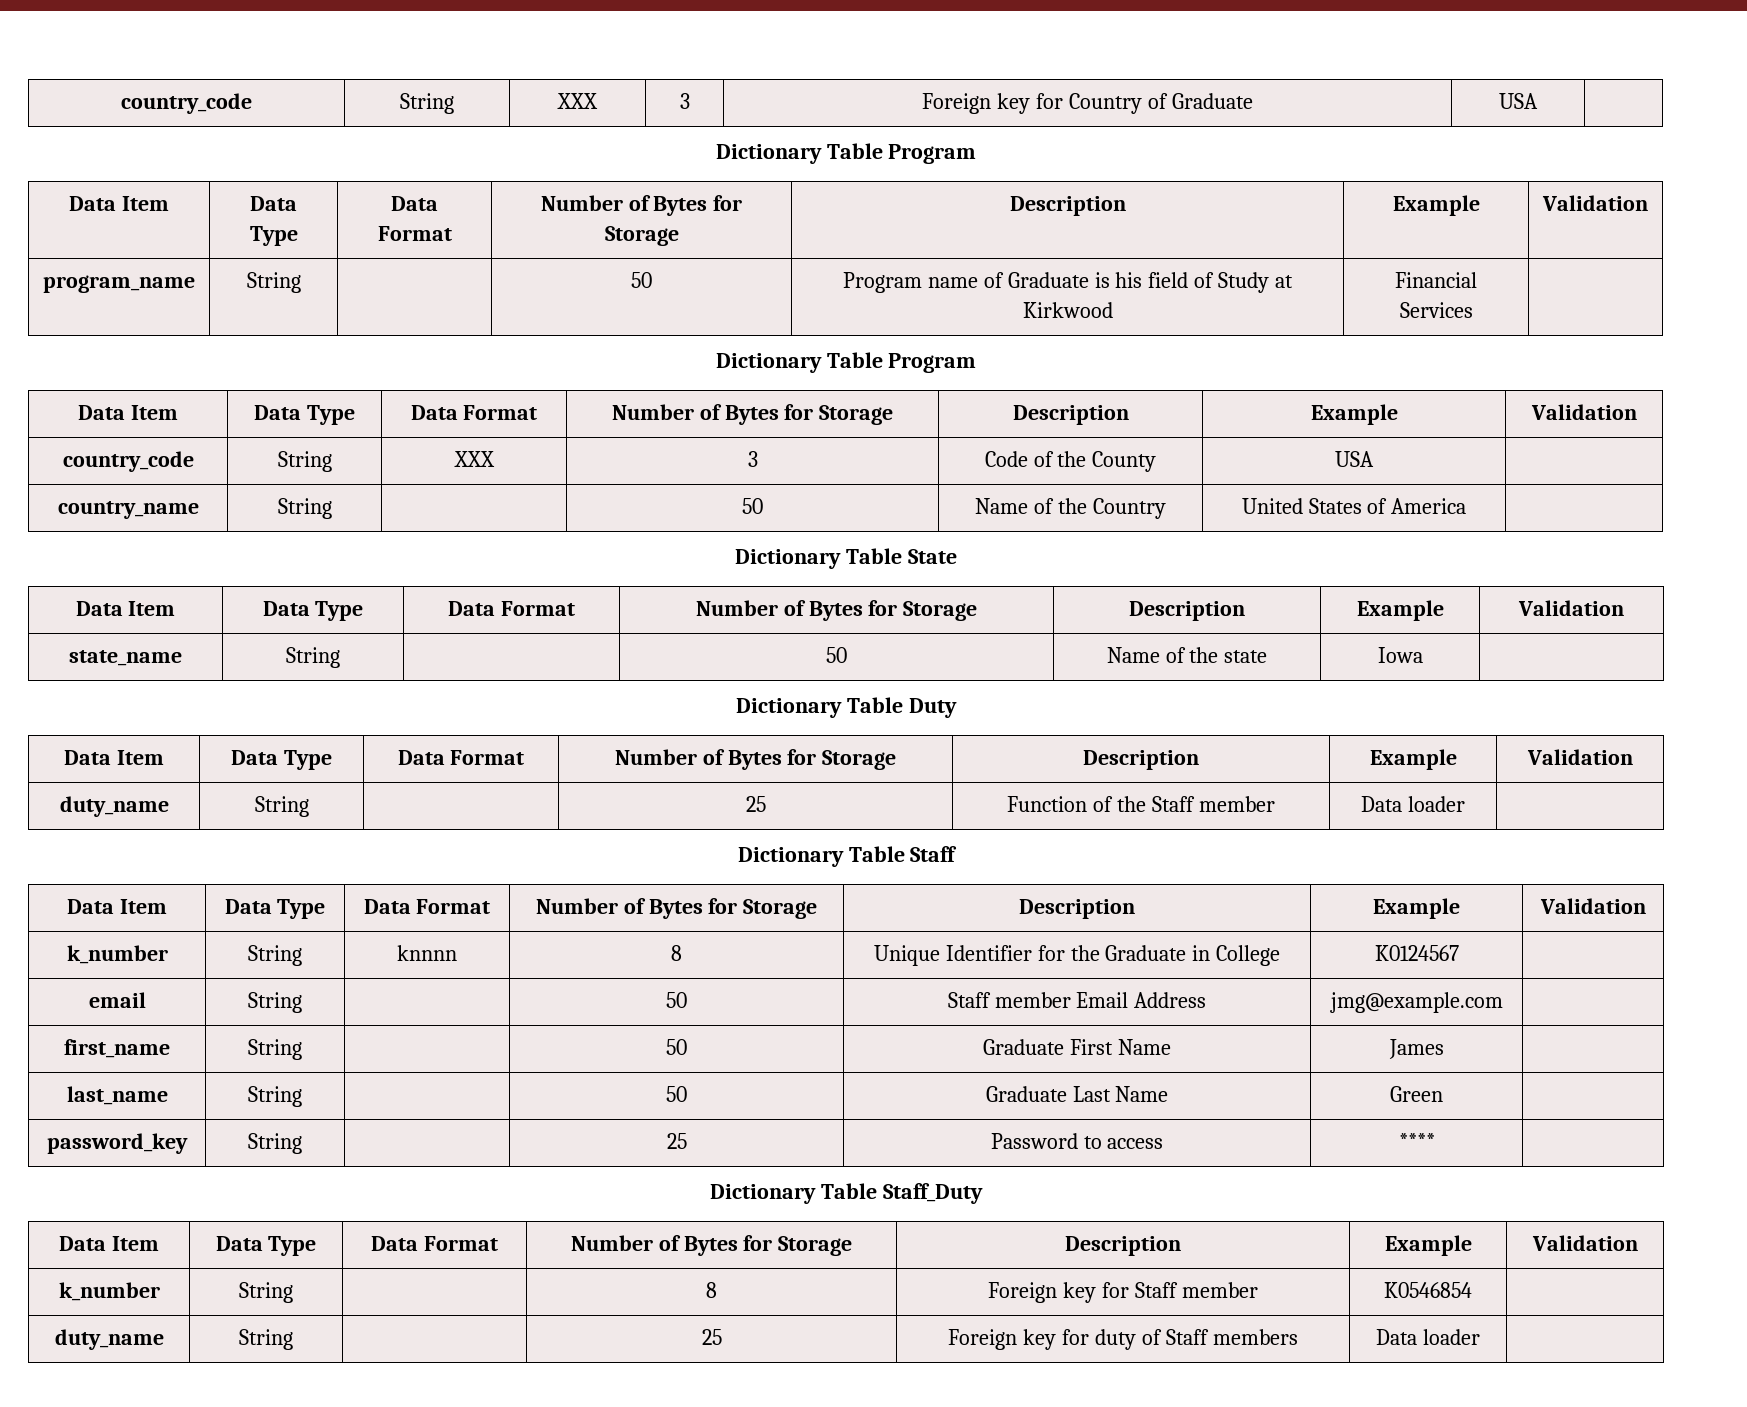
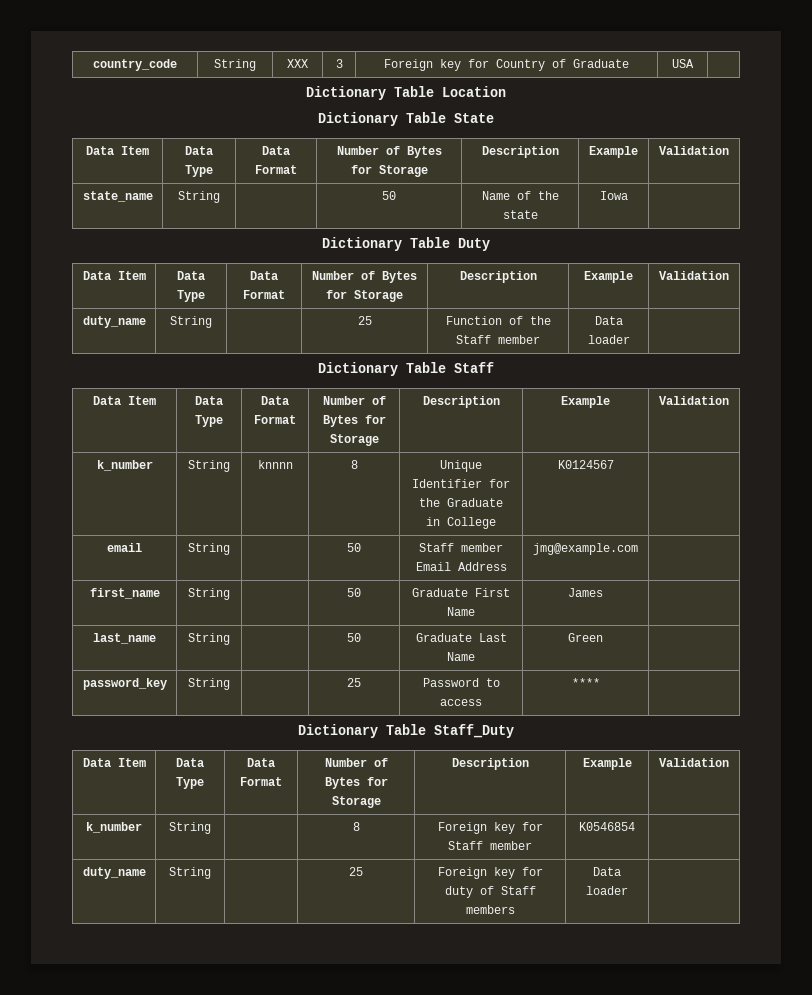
[888,144,977,164] [69,196,169,211] [250,196,297,211] [249,226,298,246] [391,196,438,211] [377,226,452,241] [540,195,743,216] [604,226,679,246] [1009,196,1126,216] [1392,195,1480,216] [1542,195,1648,211] [43,275,195,293] [246,272,301,293] [630,272,652,288] [842,272,1294,293] [1022,302,1113,318] [1395,272,1477,288] [1399,302,1473,318] [715,352,977,373] [78,405,178,420] [254,405,355,425] [410,405,538,420] [611,404,894,425] [1012,405,1129,425] [1310,404,1398,425] [1530,404,1637,420] [62,451,194,472] [277,451,332,472] [453,451,495,467] [747,451,758,467] [984,451,1157,472] [1335,451,1374,467] [57,501,199,519] [277,498,332,519] [741,498,763,514] [975,498,1166,519] [1241,498,1467,514] Program // Data Item | Data Type | Data Format | Number of Bytes for Storage | Description | Example | Validation // program_name | String | | 50 | Program name of Graduate is his field of Study at Kirkwood | Financial Services | // Dictionary Table Program // Data Item | Data Type | Data Format | Number of Bytes for Storage | Description | Example | Validation // country_code | String | XXX | 3 | Code of the County | USA | // country_name | String | | 50 | Name of the Country | United States of America | -> [442,86,506,97] Location

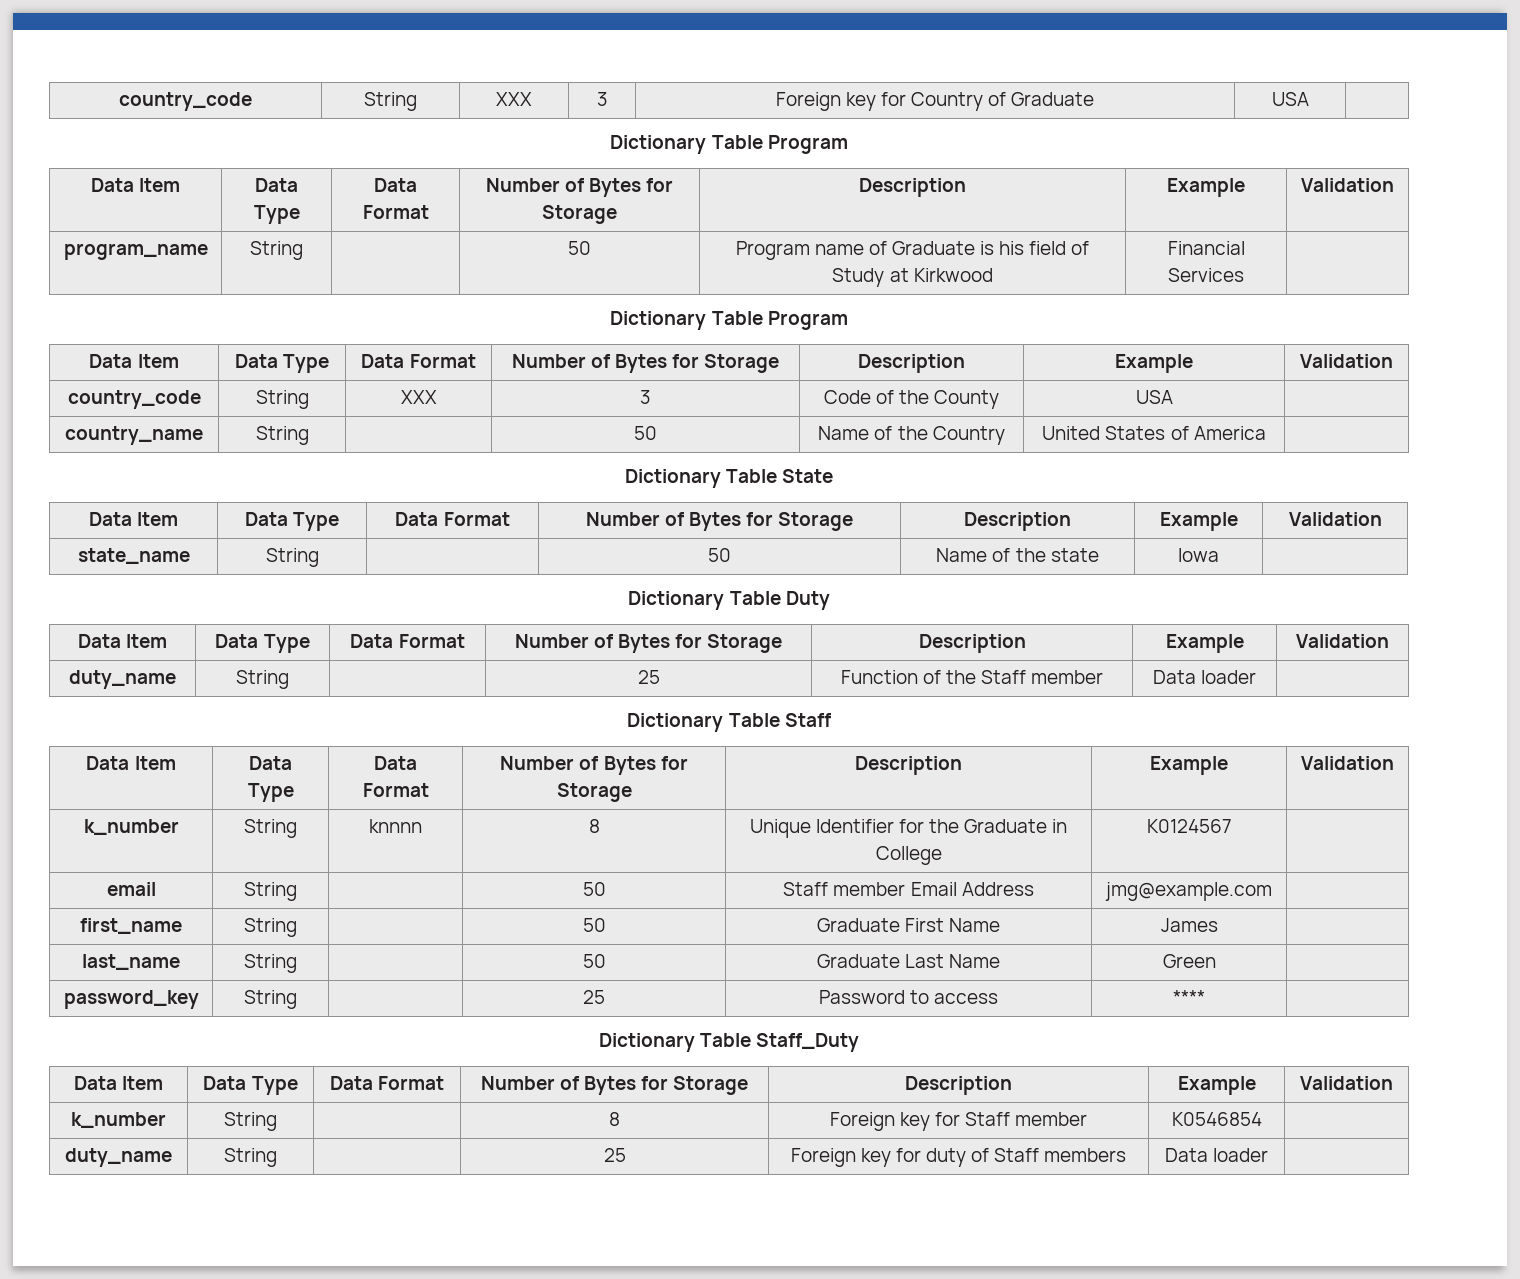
[442,86,506,97] Location -> [767,135,848,154] [90,178,181,192] [255,178,298,192] [253,205,300,224] [374,178,417,192] [362,205,429,219] [485,178,674,197] [542,205,617,224] [859,178,966,197] [1167,178,1245,197] [1301,178,1394,192] [63,243,208,260] [250,241,303,260] [568,241,591,255] [735,241,1090,260] [832,268,993,287] [1167,241,1245,255] [1168,268,1244,282] [610,311,848,330] [89,354,179,368] [234,354,330,373] [361,354,476,368] [511,354,780,373] [858,354,965,373] [1115,354,1193,373] [1300,354,1393,368] [67,390,201,409] [255,390,309,409] [400,390,437,404] [640,390,651,404] [823,390,1000,409] [1135,390,1173,404] [65,426,203,445] [255,426,309,445] [634,426,657,440] [818,426,1005,445] [1042,426,1266,440] Program // Data Item | Data Type | Data Format | Number of Bytes for Storage | Description | Example | Validation // program_name | String | | 50 | Program name of Graduate is his field of Study at Kirkwood | Financial Services | // Dictionary Table Program // Data Item | Data Type | Data Format | Number of Bytes for Storage | Description | Example | Validation // country_code | String | XXX | 3 | Code of the County | USA | // country_name | String | | 50 | Name of the Country | United States of America |

